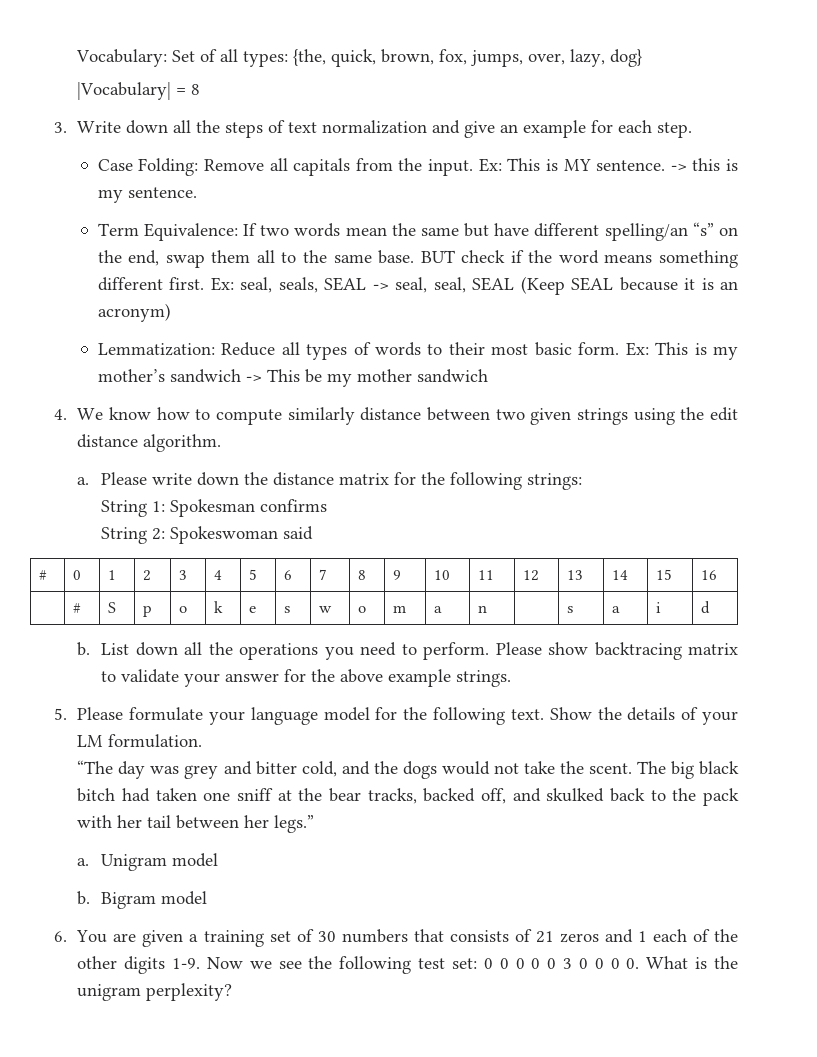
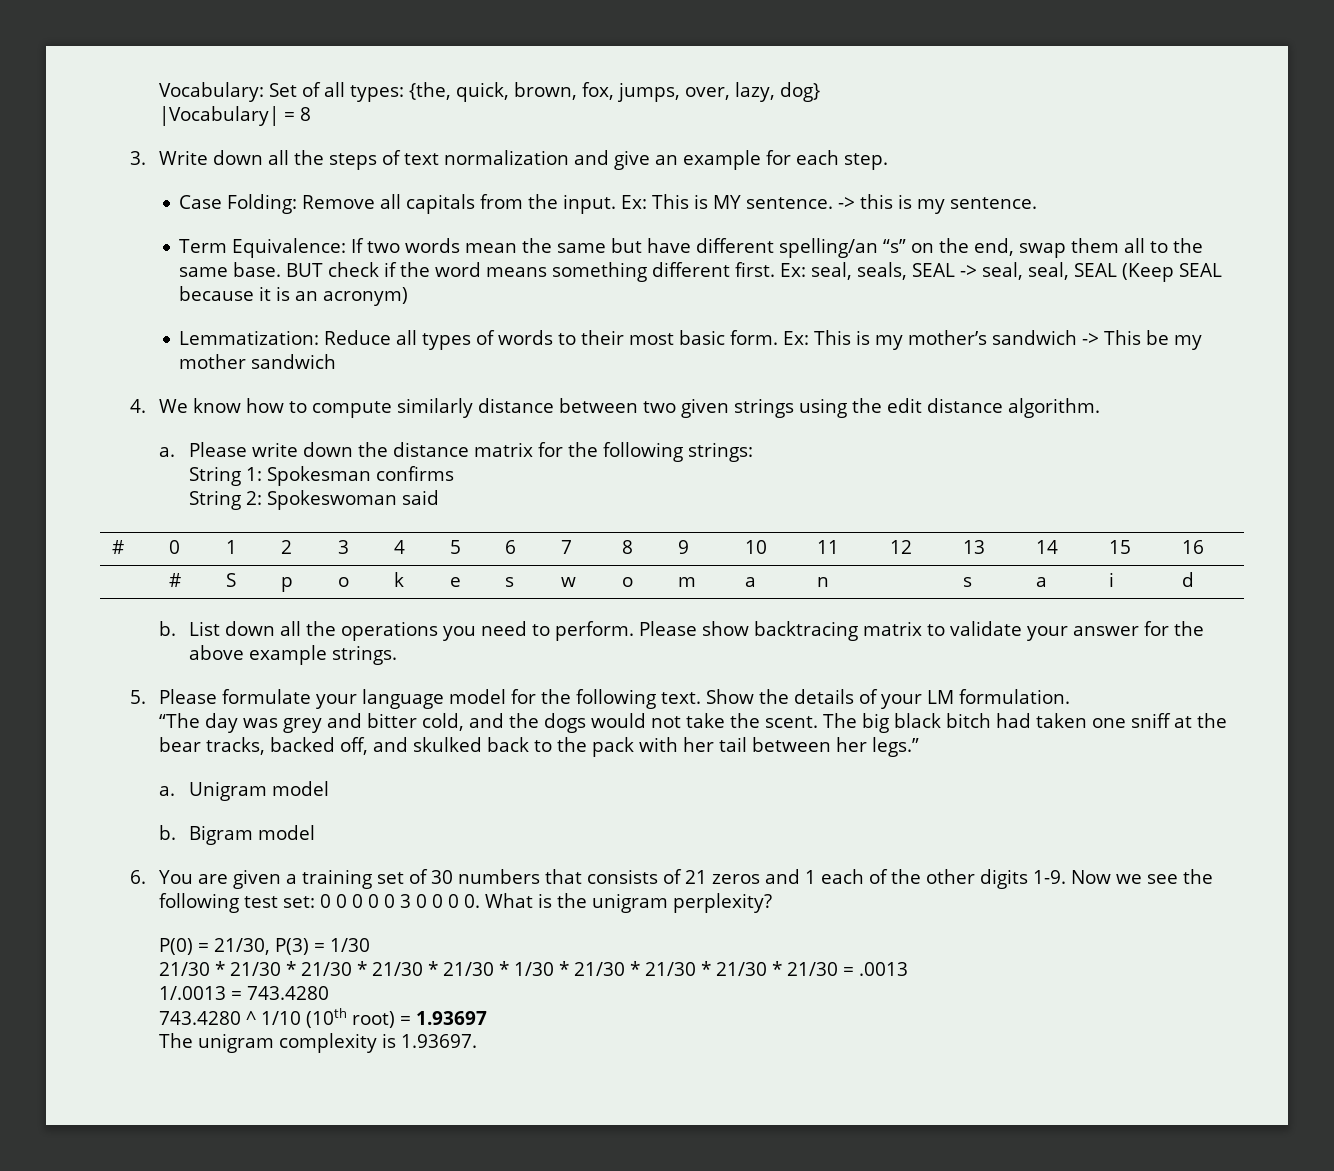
(233, 992) none -> [159,938,371,955] [159,961,909,976] [159,986,330,1000] [159,1008,488,1028] [159,1033,478,1053] // P(0) = 21/30, P(3) = 1/30 // 21/30 * 21/30 * 21/30 * 21/30 * 21/30 * 1/30 * 21/30 * 21/30 * 21/30 * 21/30 = .0013 // 1/.0013 = 743.4280 // 743.4280 ^ 1/10 (10th root) = 1.93697 // The unigram complexity is 1.93697.

